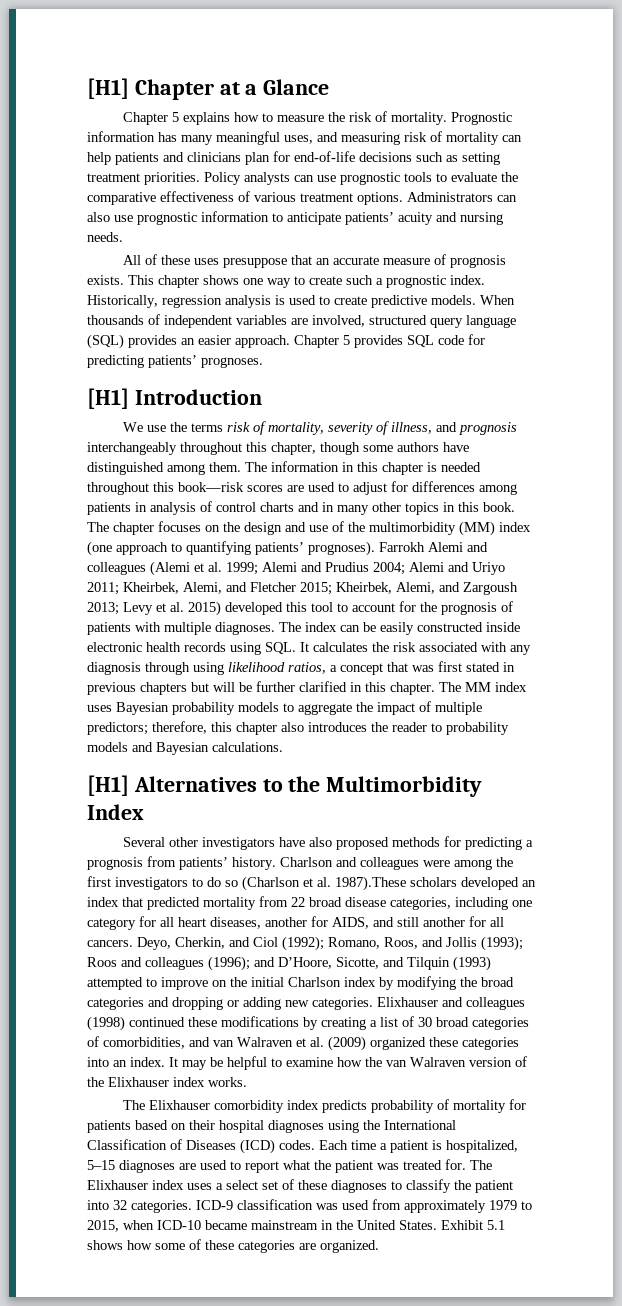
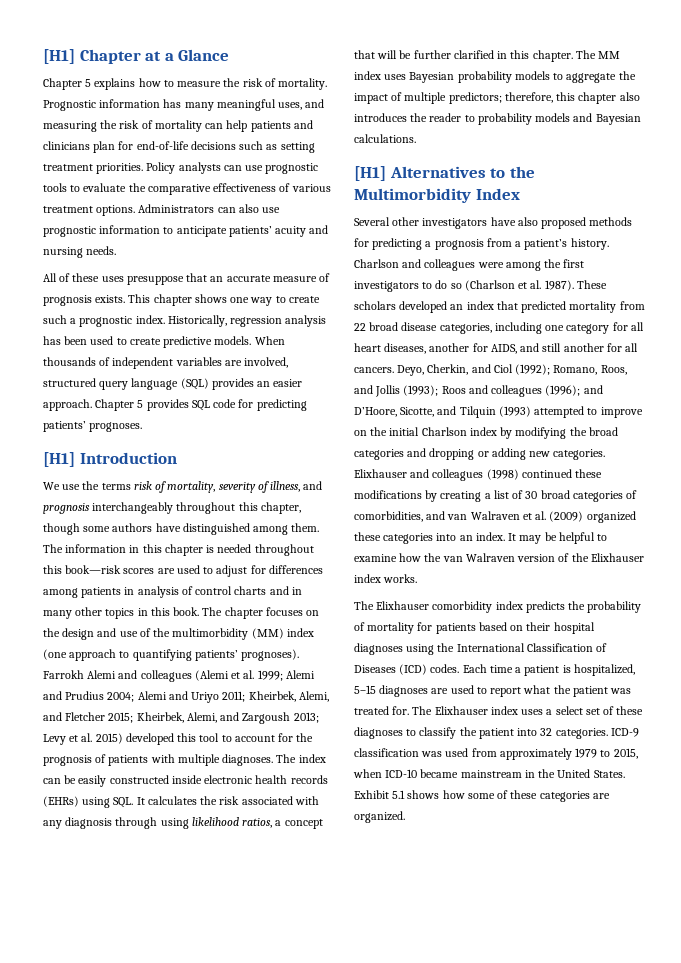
(400, 138) none -> [100,120,118,129] the
[275,295,285,305] is -> [43,336,88,345] has been
(226, 647) none -> [43,796,79,807] (EHRs)
[412,661,515,672] [87,682,209,695] was first stated in previous chapters but -> (375, 54) none
[179,857,228,870] patients’ -> [515,239,568,250] a patient’s
[335,876,406,891] 1987).These -> [544,280,607,291] 1987). These
(368, 1106) none -> [568,601,586,610] the

